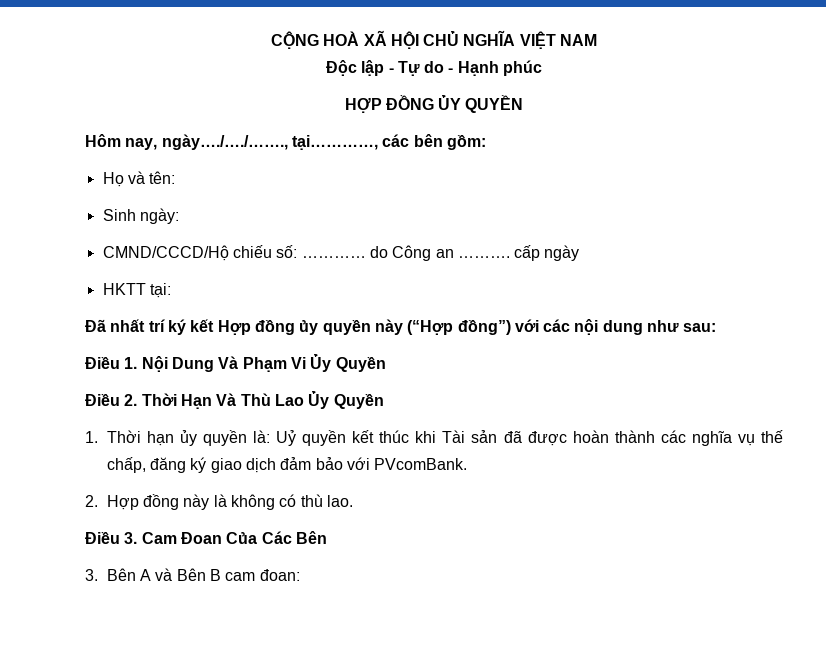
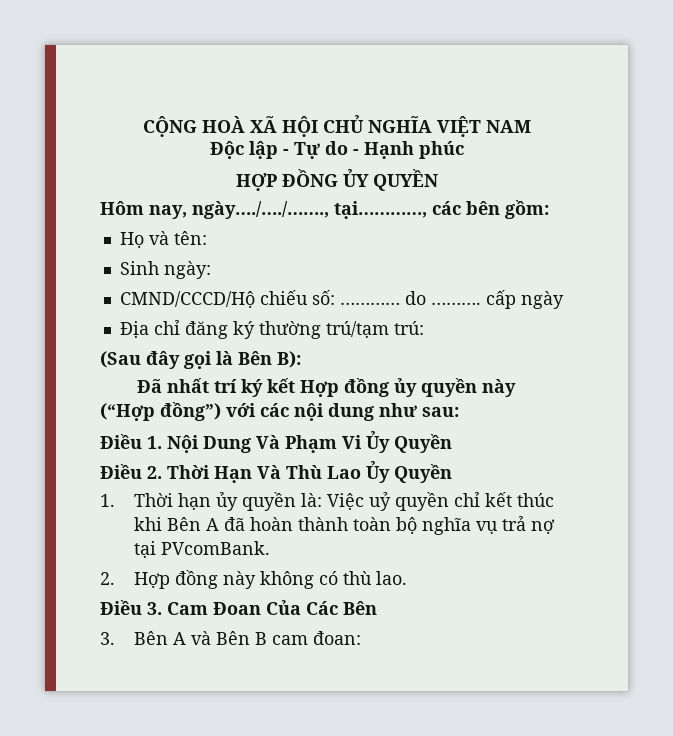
[392,245,454,261] Công an -> (426, 298) none
[102,283,171,298] HKTT tại: -> [119,320,424,339] [100,351,301,369] Địa chỉ đăng ký thường trú/tạm trú: // (Sau đây gọi là Bên B):
[276,430,783,446] [106,457,370,473] Uỷ quyền kết thúc khi Tài sản đã được hoàn thành các nghĩa vụ thế chấp, đăng ký giao dịch đảm bảo với -> [326,492,554,511] [133,516,555,535] [133,541,156,558] Việc uỷ quyền chỉ kết thúc khi Bên A đã hoàn thành toàn bộ nghĩa vụ trả nợ tại
[213,494,227,507] là -> (256, 580) none

